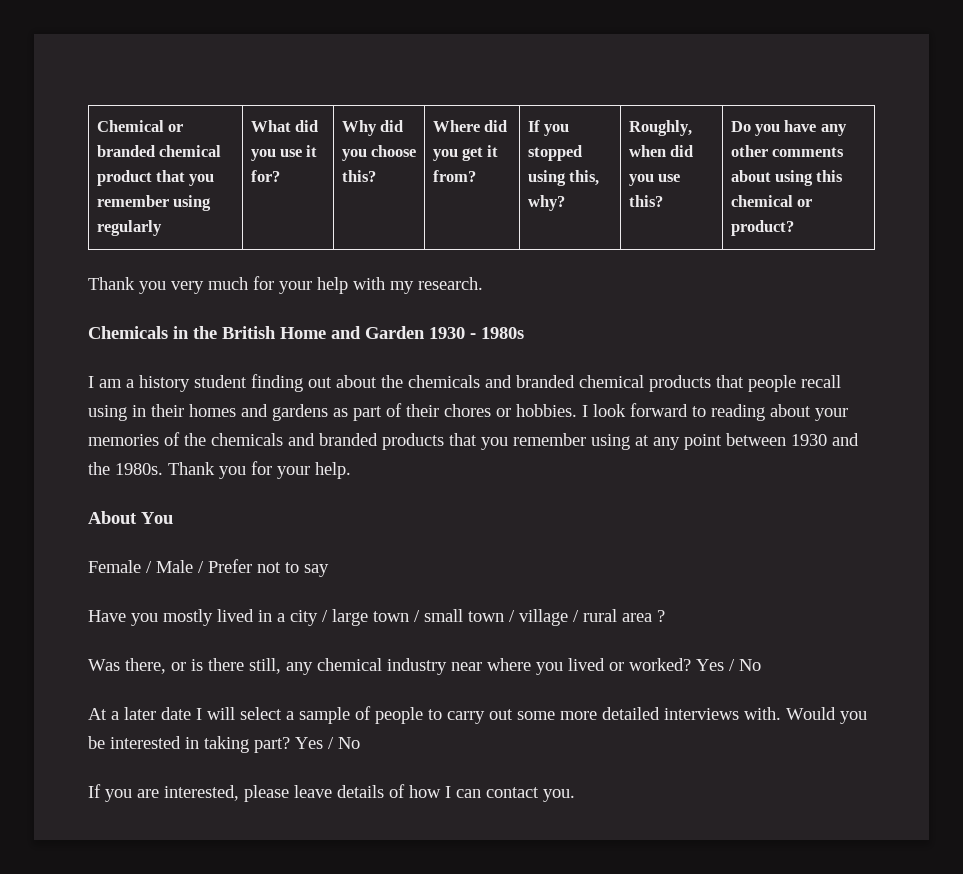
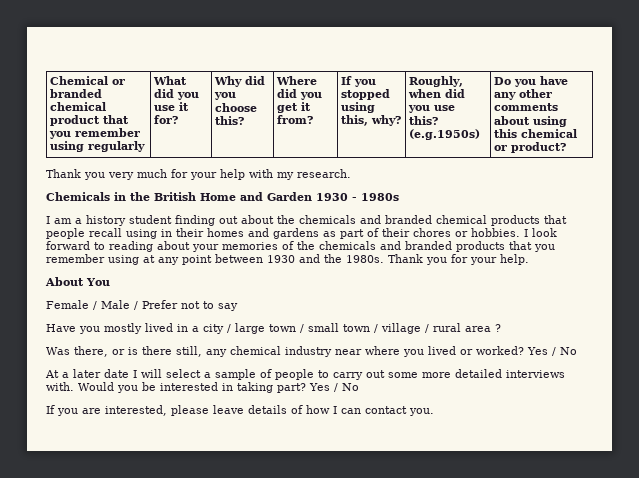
(663, 201) none -> [409,129,481,140] (e.g.1950s)

